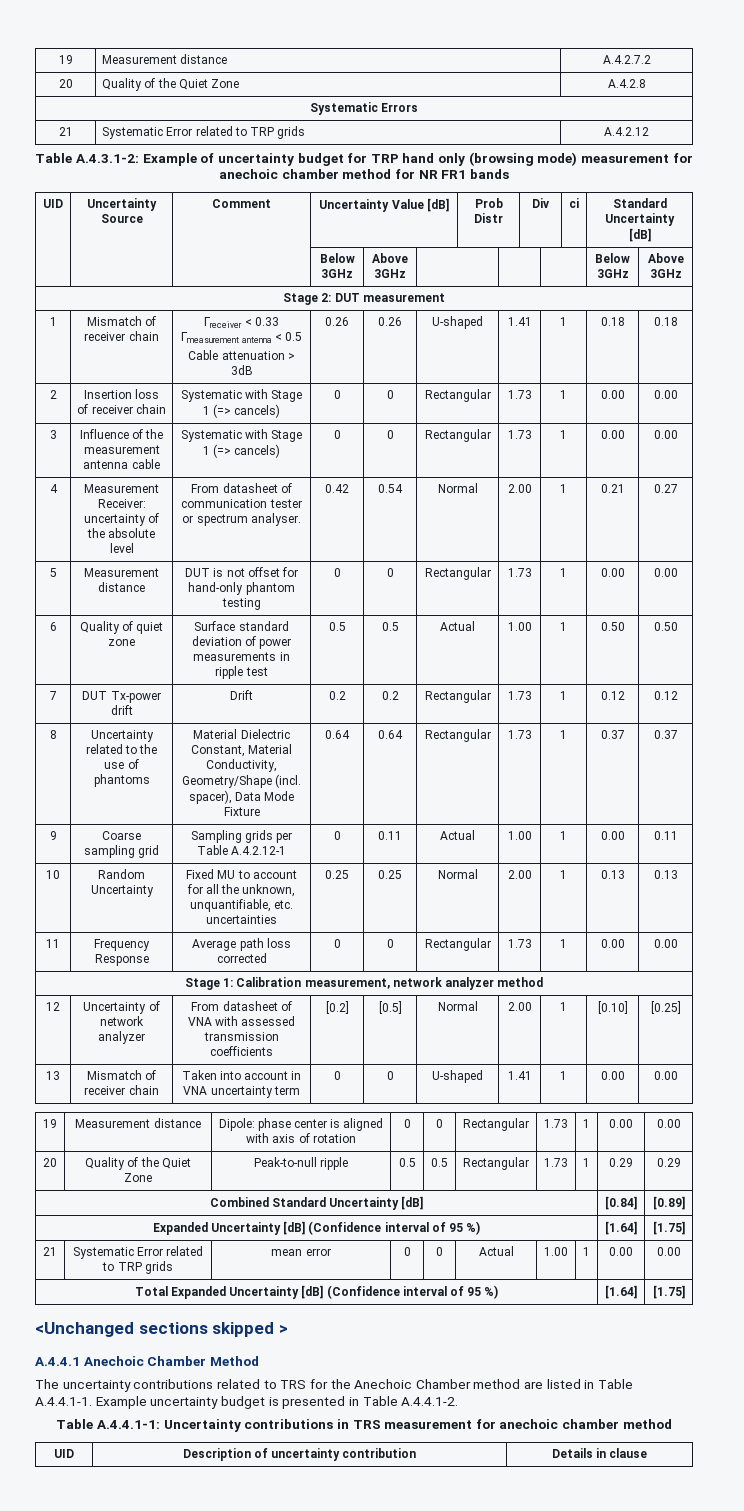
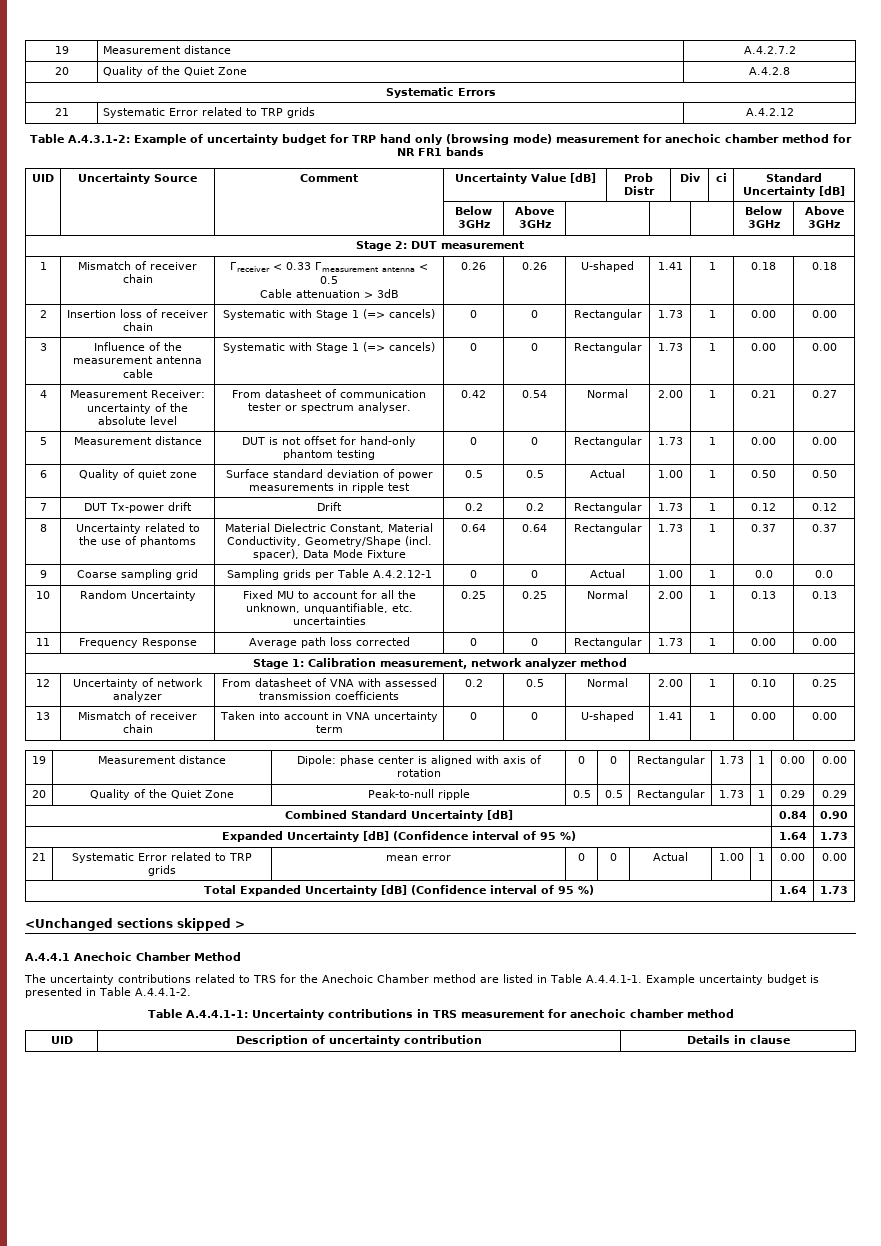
[377,831,402,840] [439,830,475,840] [507,831,532,840] [560,831,567,840] [600,831,625,840] [653,831,678,840] 0.11 | Actual | 1.00 | 1 | 0.00 | 0.11 -> [531,570,538,578] [590,569,625,578] [657,570,683,578] [708,570,716,578] [754,570,773,578] [815,570,833,578] 0 | Actual | 1.00 | 1 | 0.0 | 0.0
[325,1001,349,1014] [378,1001,402,1014] [437,1001,478,1011] [507,1002,532,1011] [560,1002,567,1011] [597,1001,628,1014] [650,1001,681,1014] [0.2] | [0.5] | Normal | 2.00 | 1 | [0.10] | [0.25] -> [464,679,483,687] [525,679,544,687] [587,678,628,687] [657,679,683,687] [708,679,716,687] [751,679,776,687] [811,679,837,687] 0.2 | 0.5 | Normal | 2.00 | 1 | 0.10 | 0.25
[605,1196,637,1210] [652,1196,685,1210] [152,1221,481,1235] [605,1221,637,1235] [652,1221,685,1235] [0.84] | [0.89] // Expanded Uncertainty [dB] (Confidence interval of 95 %) | [1.64] | [1.75] -> [778,811,807,819] [820,811,848,819] [221,831,576,842] [778,832,807,840] [820,832,848,840] 0.84 | 0.90 // Expanded Uncertainty [dB] (Confidence interval of 95 %) | 1.64 | 1.73
[605,1285,637,1299] [652,1285,685,1299] [1.64] | [1.75] -> [778,886,807,894] [820,886,848,894] 1.64 | 1.73

